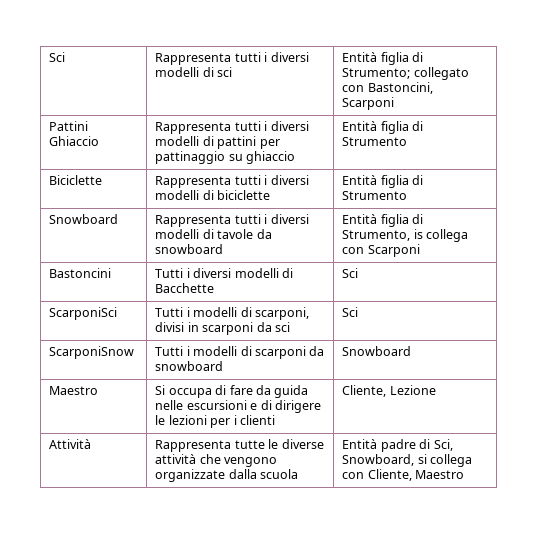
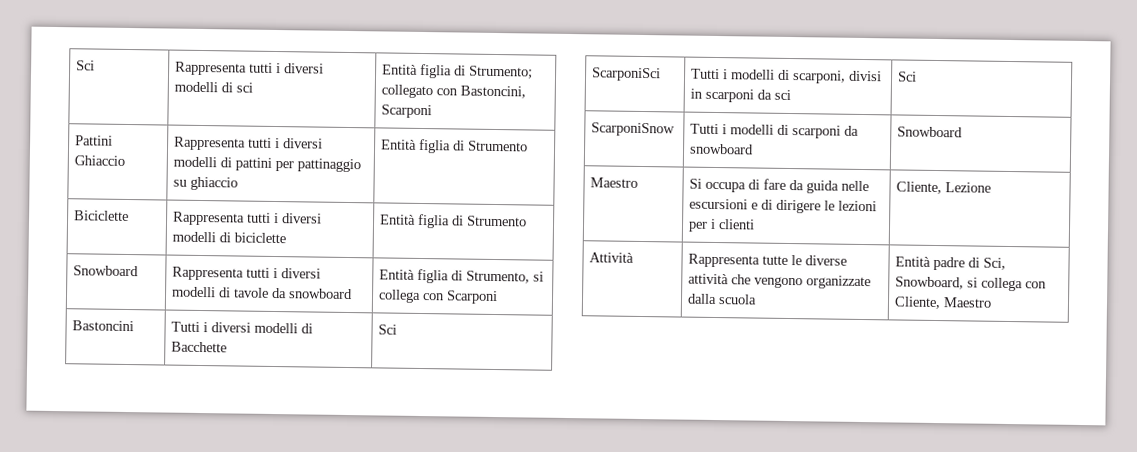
[413,229,423,239] is -> [532,271,544,282] si

